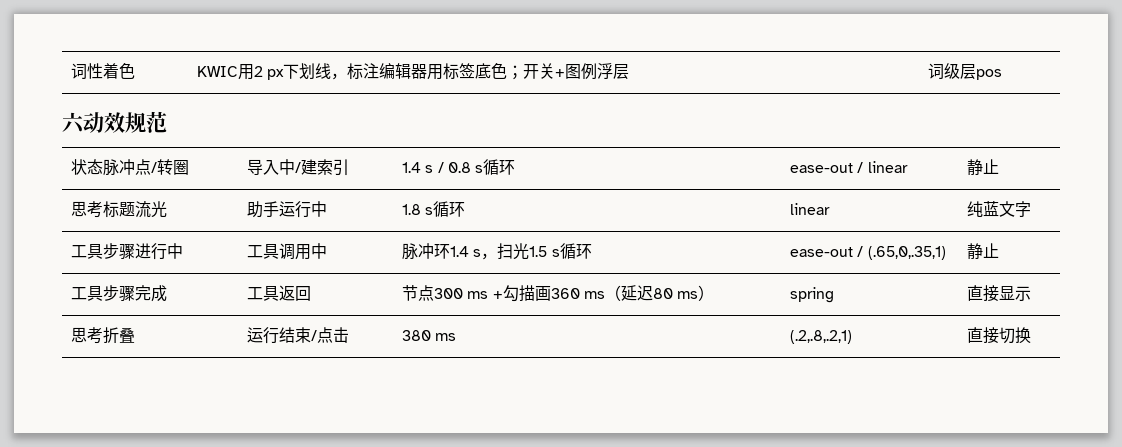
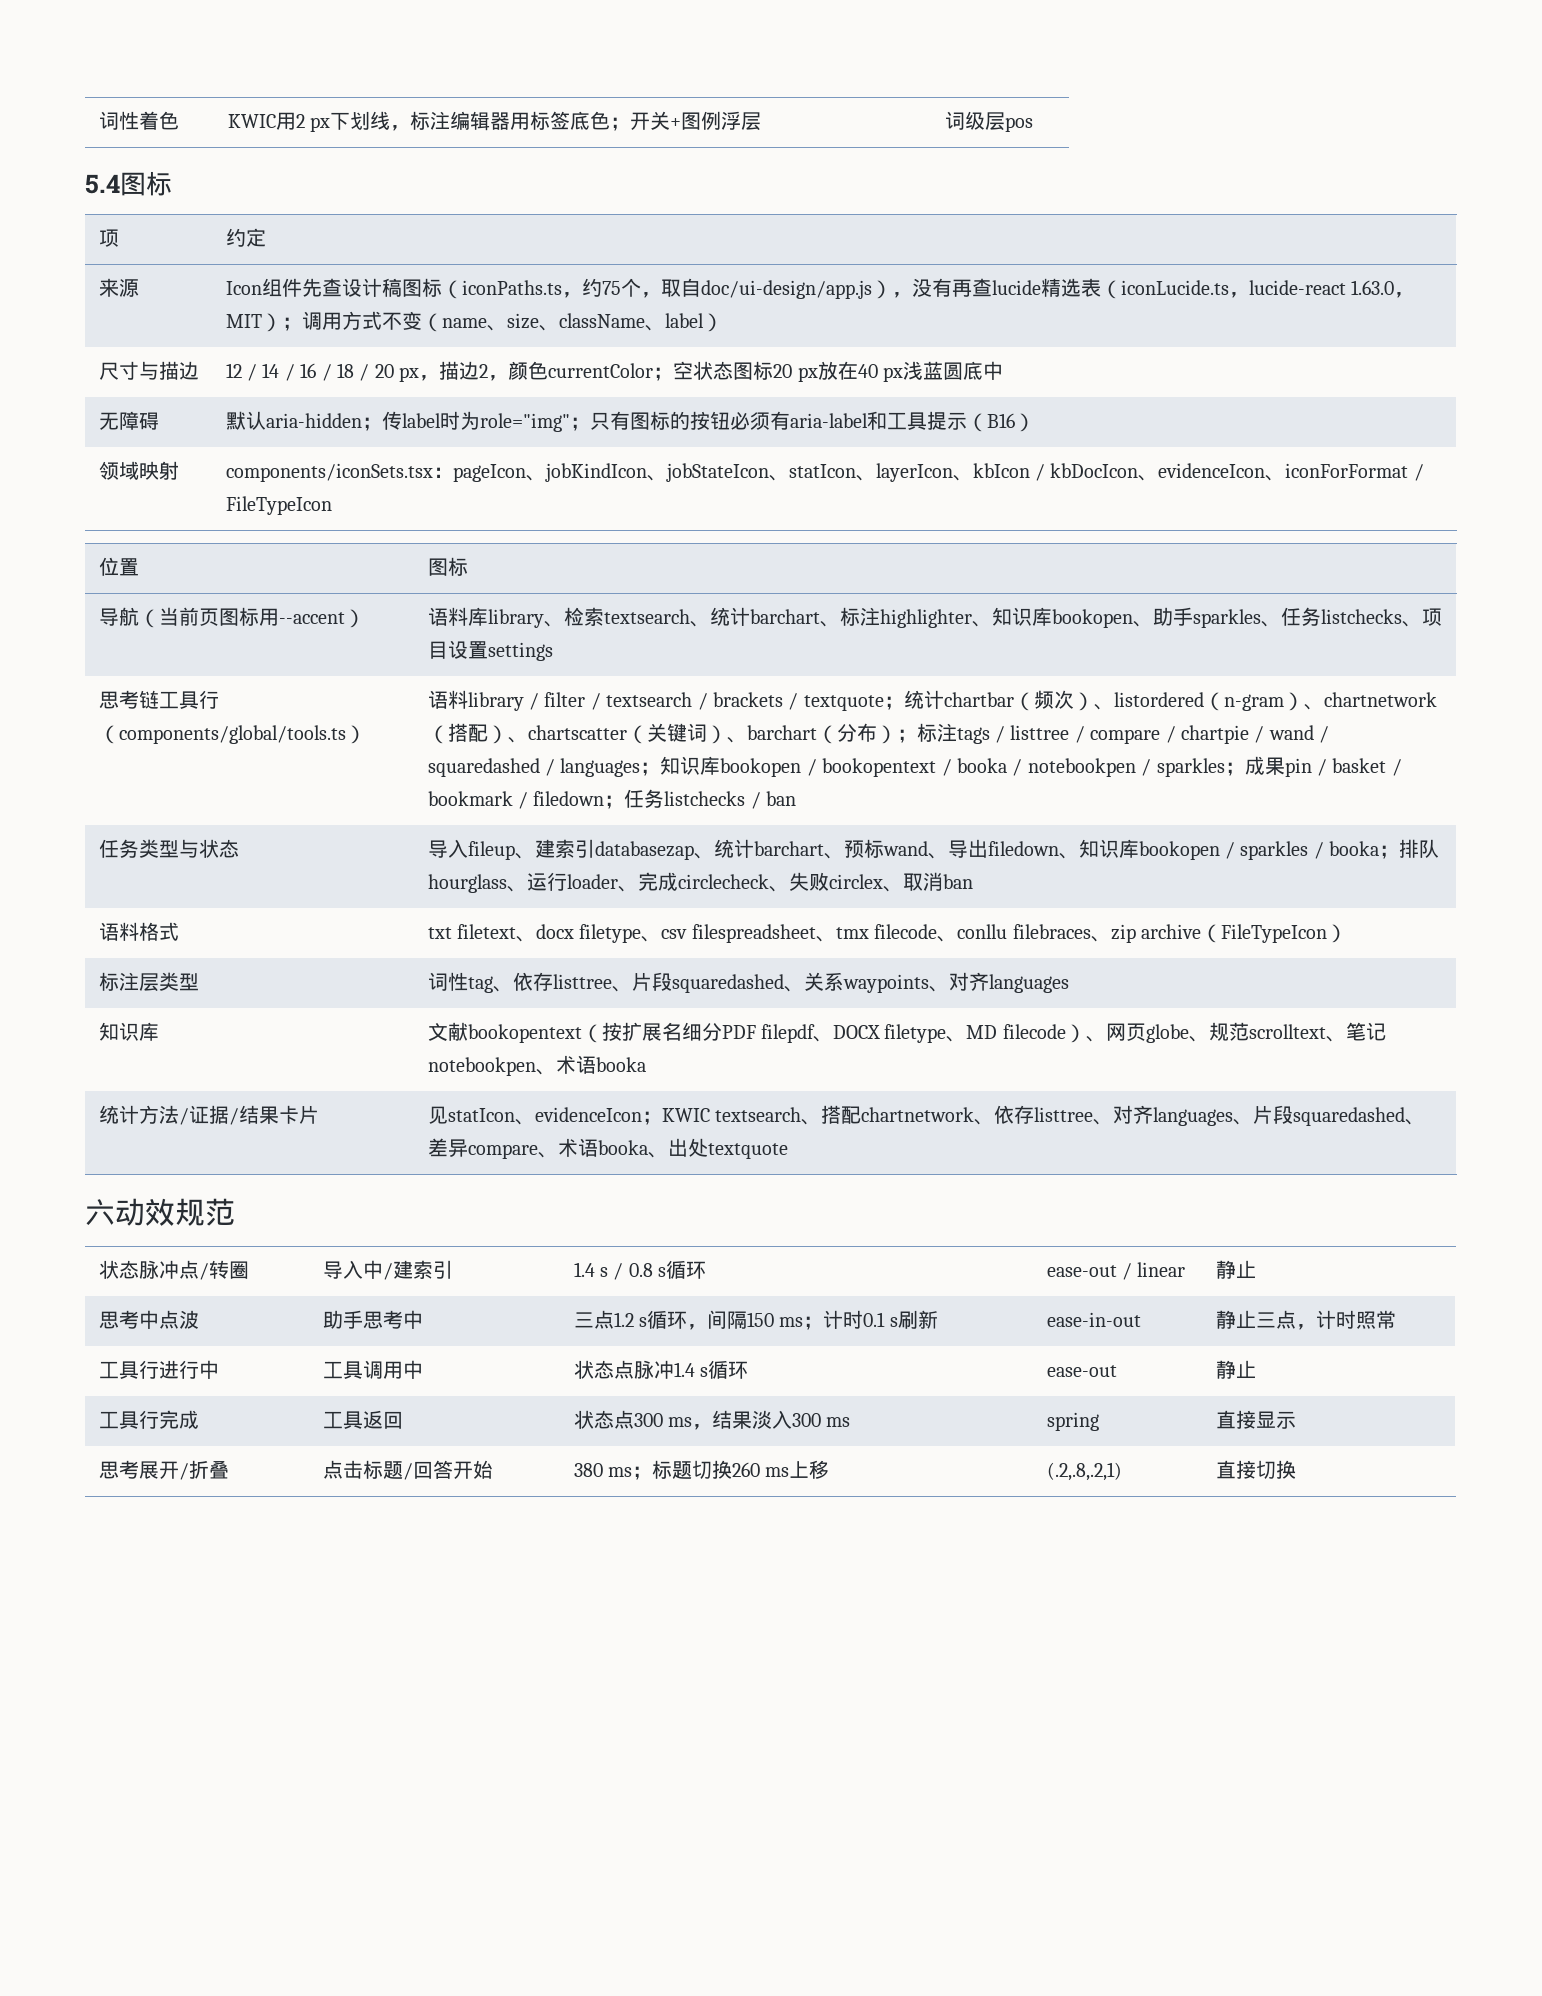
(1002, 74) none -> [85,171,172,196] [98,229,119,247] [225,228,266,247] [98,278,139,297] [225,278,1414,299] [225,311,723,332] [98,361,199,380] [225,361,1003,382] [98,411,159,430] [225,411,1035,432] [98,461,179,480] [225,463,1424,482] [225,496,332,515] [98,557,139,576] [427,557,468,576] [98,607,365,628] [427,607,1442,628] [427,640,553,661] [98,690,219,709] [98,725,366,744] [427,690,1437,711] [427,723,1330,744] [427,756,1402,777] [427,789,797,809] [98,839,239,858] [427,839,1440,860] [427,872,973,893] [98,922,179,941] [427,924,1347,943] [98,972,199,992] [427,972,1069,993] [98,1022,159,1041] [427,1022,1386,1043] [427,1055,646,1076] [98,1105,319,1125] [427,1105,1425,1126] [427,1138,788,1159] // 5.4图标 // 项 | 约定 // 来源 | Icon组件先查设计稿图标（iconPaths.ts，约75个，取自doc/ui-design/app.js），没有再查lucide精选表（iconLucide.ts，lucide-react 1.63.0，MIT）；调用方式不变（name、size、className、label） // 尺寸与描边 | 12 / 14 / 16 / 18 / 20 px，描边2，颜色currentColor；空状态图标20 px放在40 px浅蓝圆底中 // 无障碍 | 默认aria-hidden；传label时为role="img"；只有图标的按钮必须有aria-label和工具提示（B16） // 领域映射 | components/iconSets.tsx：pageIcon、jobKindIcon、jobStateIcon、statIcon、layerIcon、kbIcon / kbDocIcon、evidenceIcon、iconForFormat / FileTypeIcon // 位置 | 图标 // 导航（当前页图标用--accent） | 语料库library、检索textsearch、统计barchart、标注highlighter、知识库bookopen、助手sparkles、任务listchecks、项目设置settings // 思考链工具行（components/global/tools.ts） | 语料library / filter / textsearch / brackets / textquote；统计chartbar（频次）、listordered（n-gram）、chartnetwork（搭配）、chartscatter（关键词）、barchart（分布）；标注tags / listtree / compare / chartpie / wand / squaredashed / languages；知识库bookopen / bookopentext / booka / notebookpen / sparkles；成果pin / basket / bookmark / filedown；任务listchecks / ban // 任务类型与状态 | 导入fileup、建索引databasezap、统计barchart、预标wand、导出filedown、知识库bookopen / sparkles / booka；排队hourglass、运行loader、完成circlecheck、失败circlex、取消ban // 语料格式 | txt filetext、docx filetype、csv filespreadsheet、tmx filecode、conllu filebraces、zip archive（FileTypeIcon） // 标注层类型 | 词性tag、依存listtree、片段squaredashed、关系waypoints、对齐languages // 知识库 | 文献bookopentext（按扩展名细分PDF filepdf、DOCX filetype、MD filecode）、网页globe、规范scrolltext、笔记notebookpen、术语booka // 统计方法/证据/结果卡片 | 见statIcon、evidenceIcon；KWIC textsearch、搭配chartnetwork、依存listtree、对齐languages、片段squaredashed、差异compare、术语booka、出处textquote
[102,201,167,218] [246,201,327,218] [401,201,466,217] [789,203,830,215] [966,201,1031,217] [70,243,135,259] 标题流光 | 助手运行中 | 1.8 s循环 | linear | 纯蓝文字 // 工具步骤 -> [138,1310,199,1329] [322,1310,423,1329] [573,1310,938,1330] [1046,1312,1141,1327] [1215,1310,1396,1330] [98,1360,159,1379] 中点波 | 助手思考中 | 三点1.2 s循环，间隔150 ms；计时0.1 s刷新 | ease-in-out | 静止三点，计时照常 // 工具行
[401,243,592,260] [789,246,946,260] 脉冲环1.4 s，扫光1.5 s循环 | ease-out / (.65,0,.35,1) -> [573,1360,748,1379] [1046,1365,1117,1377] 状态点脉冲1.4 s循环 | ease-out
[102,285,135,301] 步骤 -> [138,1410,159,1429] 行
[401,285,418,301] 节 -> [573,1410,614,1429] 状态
[492,285,715,302] +勾描画360 ms（延迟80 ms） -> [691,1410,851,1430] ，结果淡入300 ms
(103, 335) none -> [138,1461,189,1480] 展开/
[246,327,349,344] [401,330,457,341] 运行结束/点击 | 380 ms -> [322,1460,493,1480] [573,1460,830,1480] 点击标题/回答开始 | 380 ms；标题切换260 ms上移

